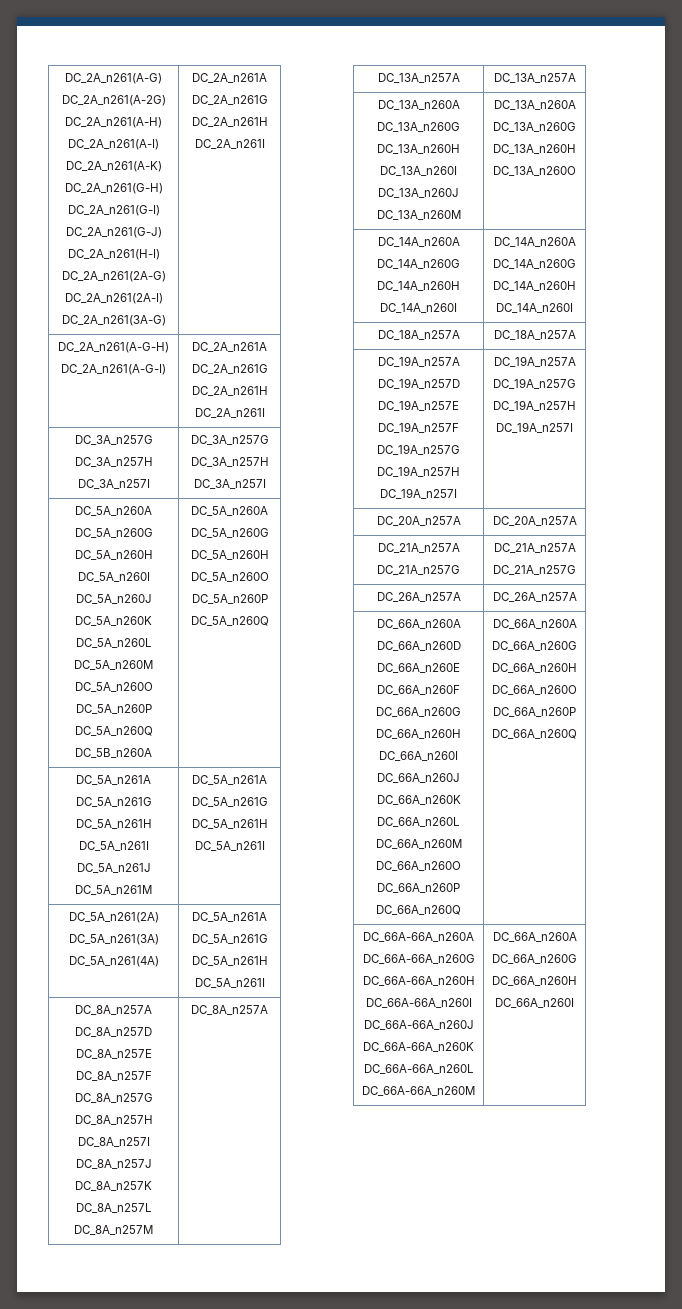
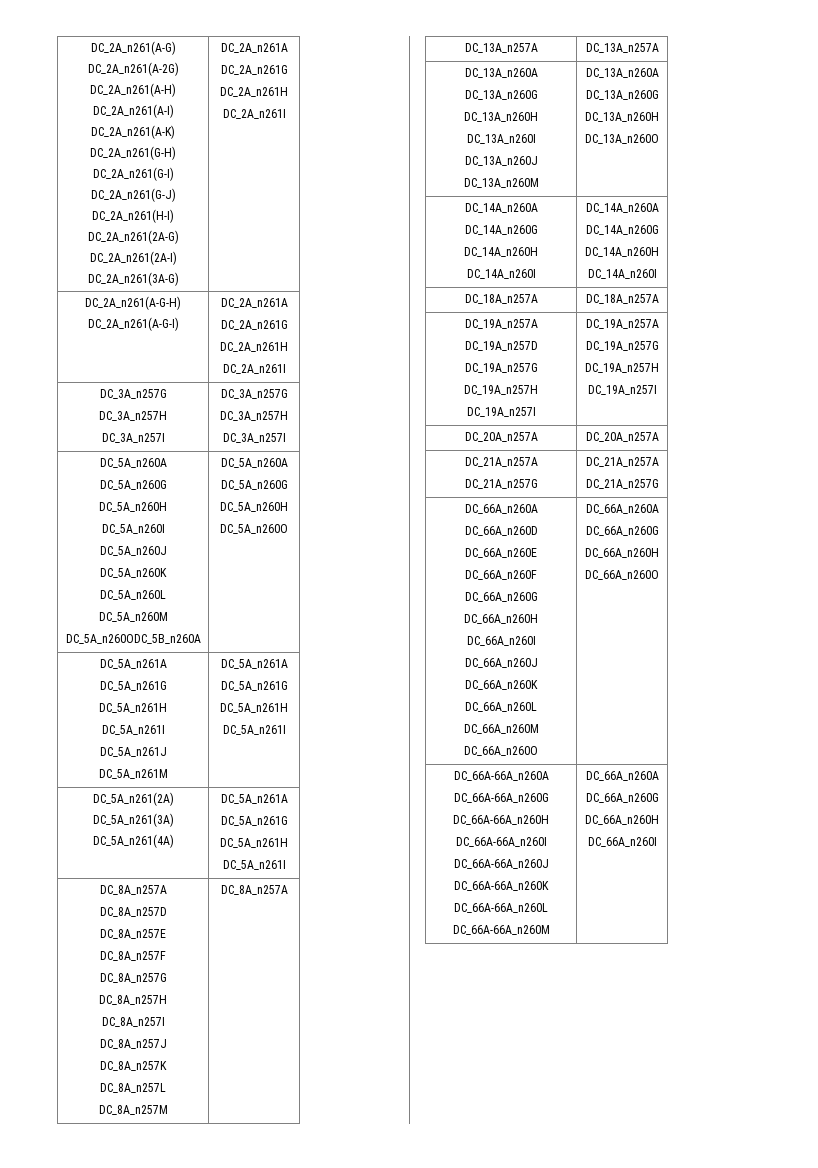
[74,682,153,692] [75,704,152,714] [74,726,153,736] [75,748,152,758] DC_5A_n260O // DC_5A_n260P // DC_5A_n260Q // DC_5B_n260A -> [65,634,201,644] DC_5A_n260ODC_5B_n260A
[191,594,268,604] [190,616,269,626] // DC_5A_n260P // DC_5A_n260Q -> (288, 529) none
[378,400,459,411] [378,422,459,433] // DC_19A_n257E // DC_19A_n257F -> (538, 346) none
[376,592,461,602] [492,592,577,602] // DC_26A_n257A | DC_26A_n257A -> (659, 484) none
[377,883,460,893] [376,905,461,915] // DC_66A_n260P // DC_66A_n260Q -> (538, 751) none
[493,707,576,717] [492,729,577,739] // DC_66A_n260P // DC_66A_n260Q -> (659, 575) none

